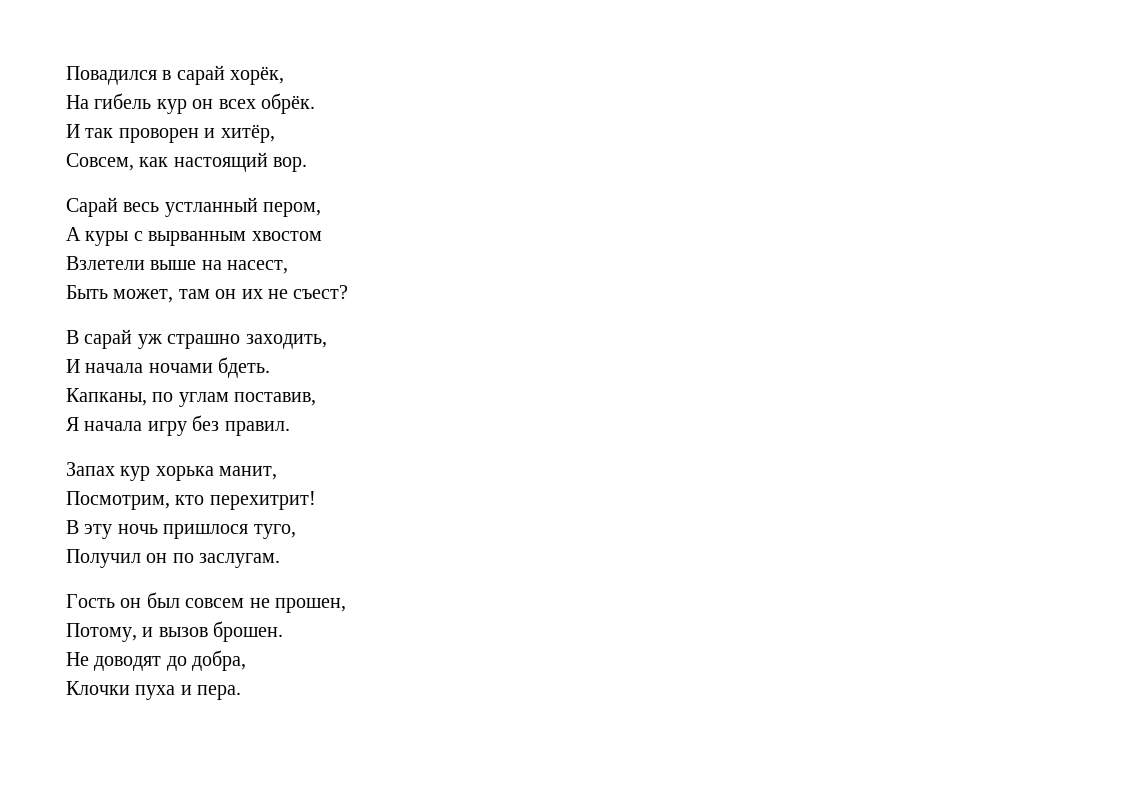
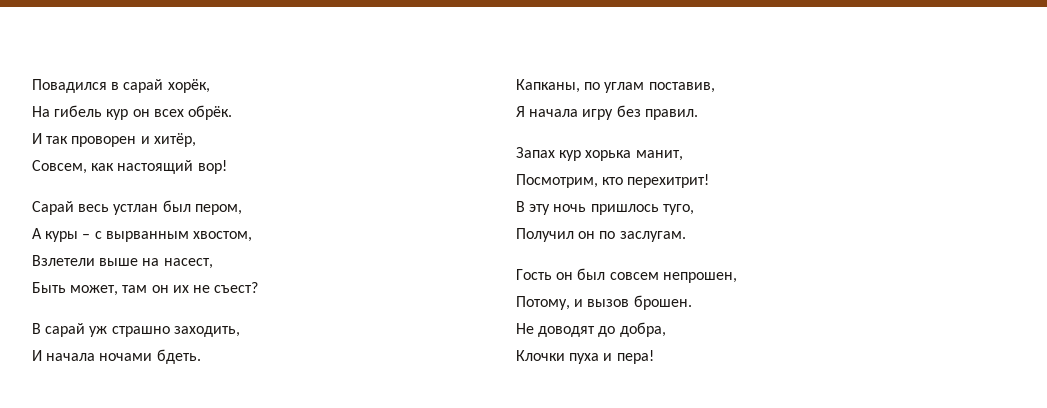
[273,157,308,172] вор. -> [197,160,227,174] вор!
[164,197,258,217] устланный -> [113,200,191,215] устлан был
(129, 238) none -> [82,234,91,239] –
[251,231,322,241] хвостом -> [192,231,252,242] хвостом,
[163,524,249,539] пришлося -> [590,204,659,215] пришлось
[249,598,346,613] не прошен, -> [662,272,737,283] непрошен,
[197,685,242,700] пера. -> [616,350,654,364] пера!

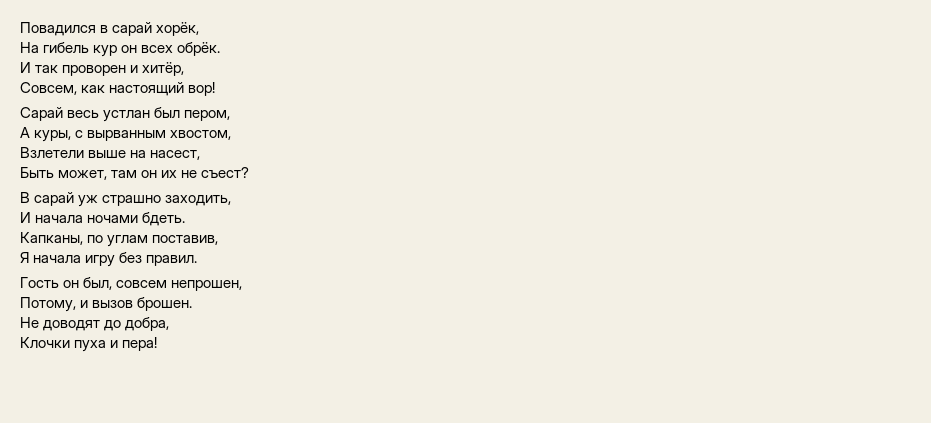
[45,231,91,242] куры – -> [34,130,72,142] куры,
[516,147,683,161] [516,174,710,188] [516,201,694,215] [516,228,686,242] // Запах кур хорька манит, // Посмотрим, кто перехитрит! // В эту ночь пришлось туго, // Получил он по заслугам. -> (198, 260) none
[577,268,606,280] был -> [83,277,113,290] был,

